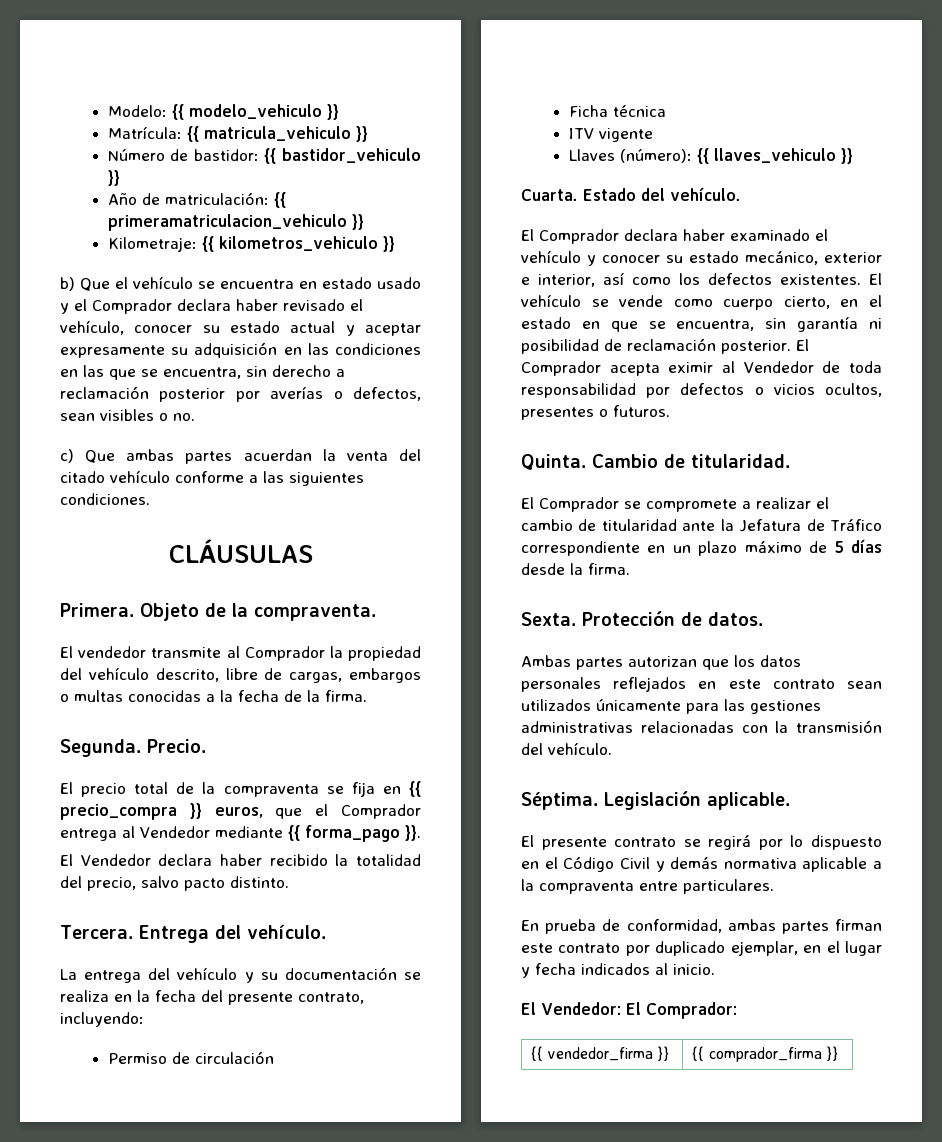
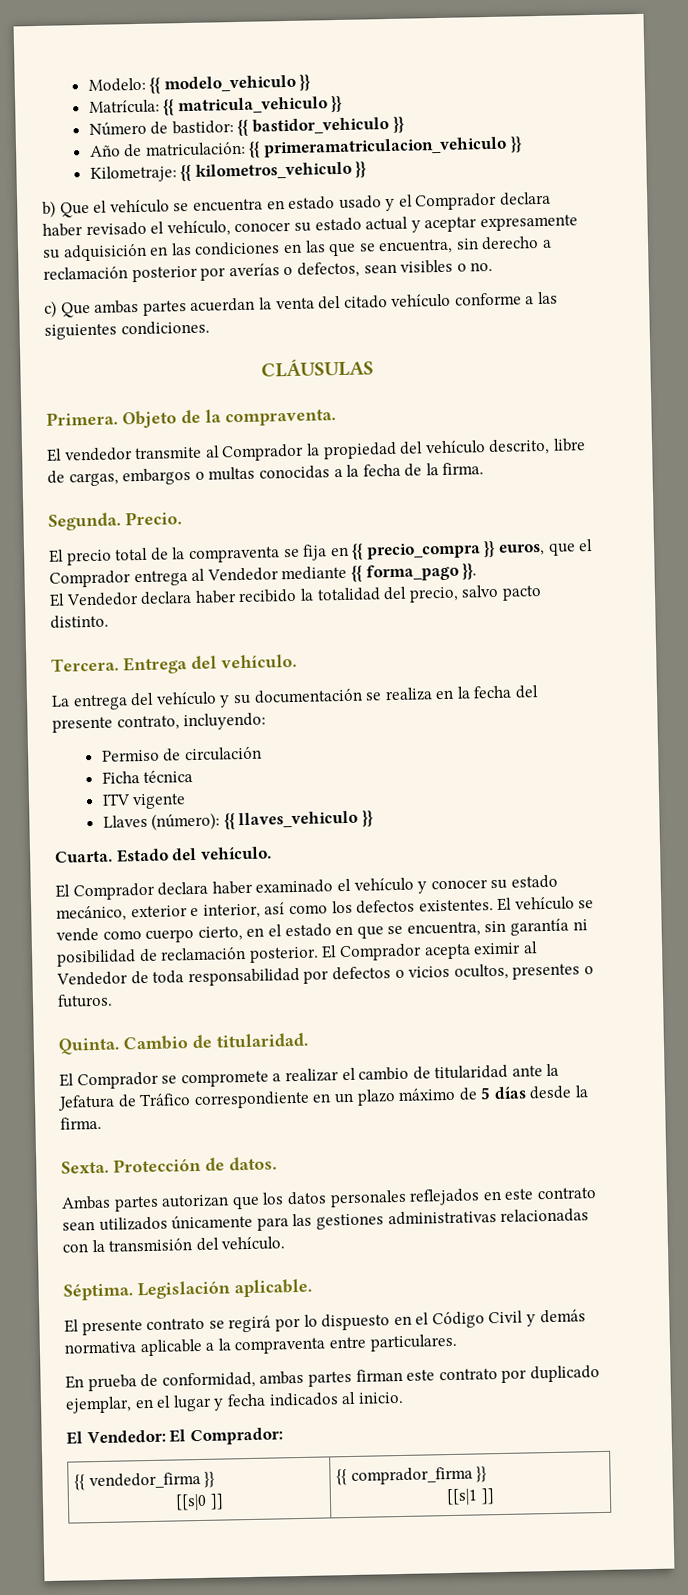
(669, 1053) none -> [175,1493,224,1511] // [[s|0 ]]
(838, 1053) none -> [446,1488,495,1506] // [[s|1 ]]

